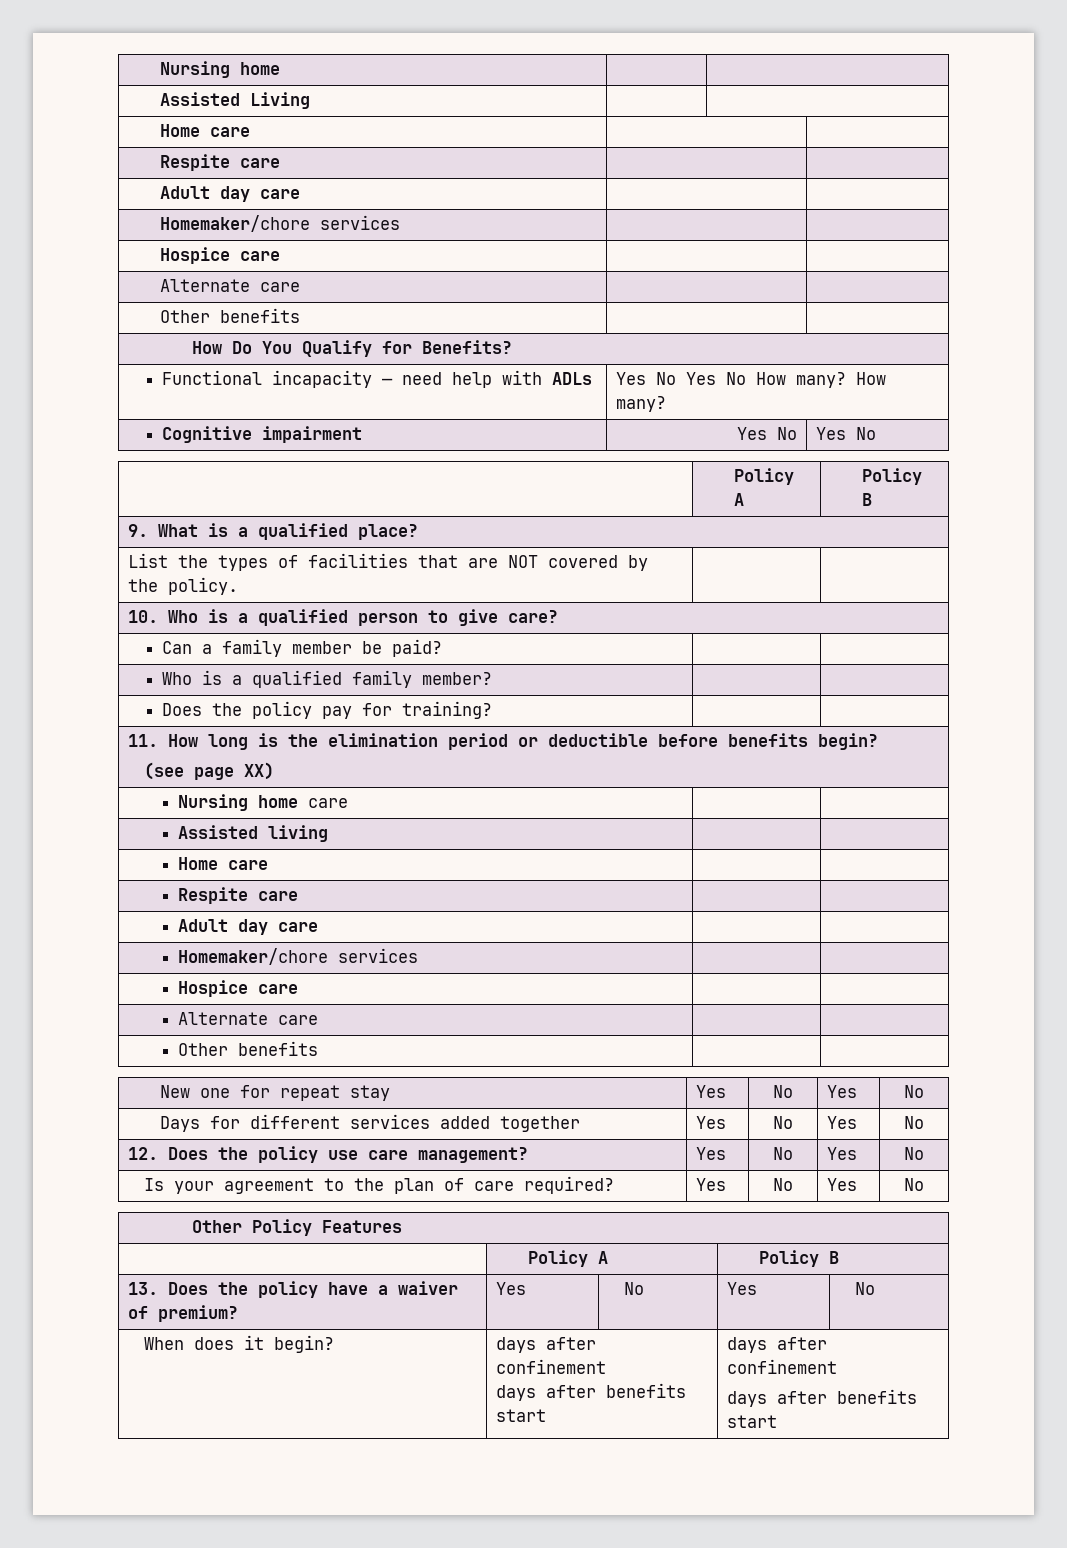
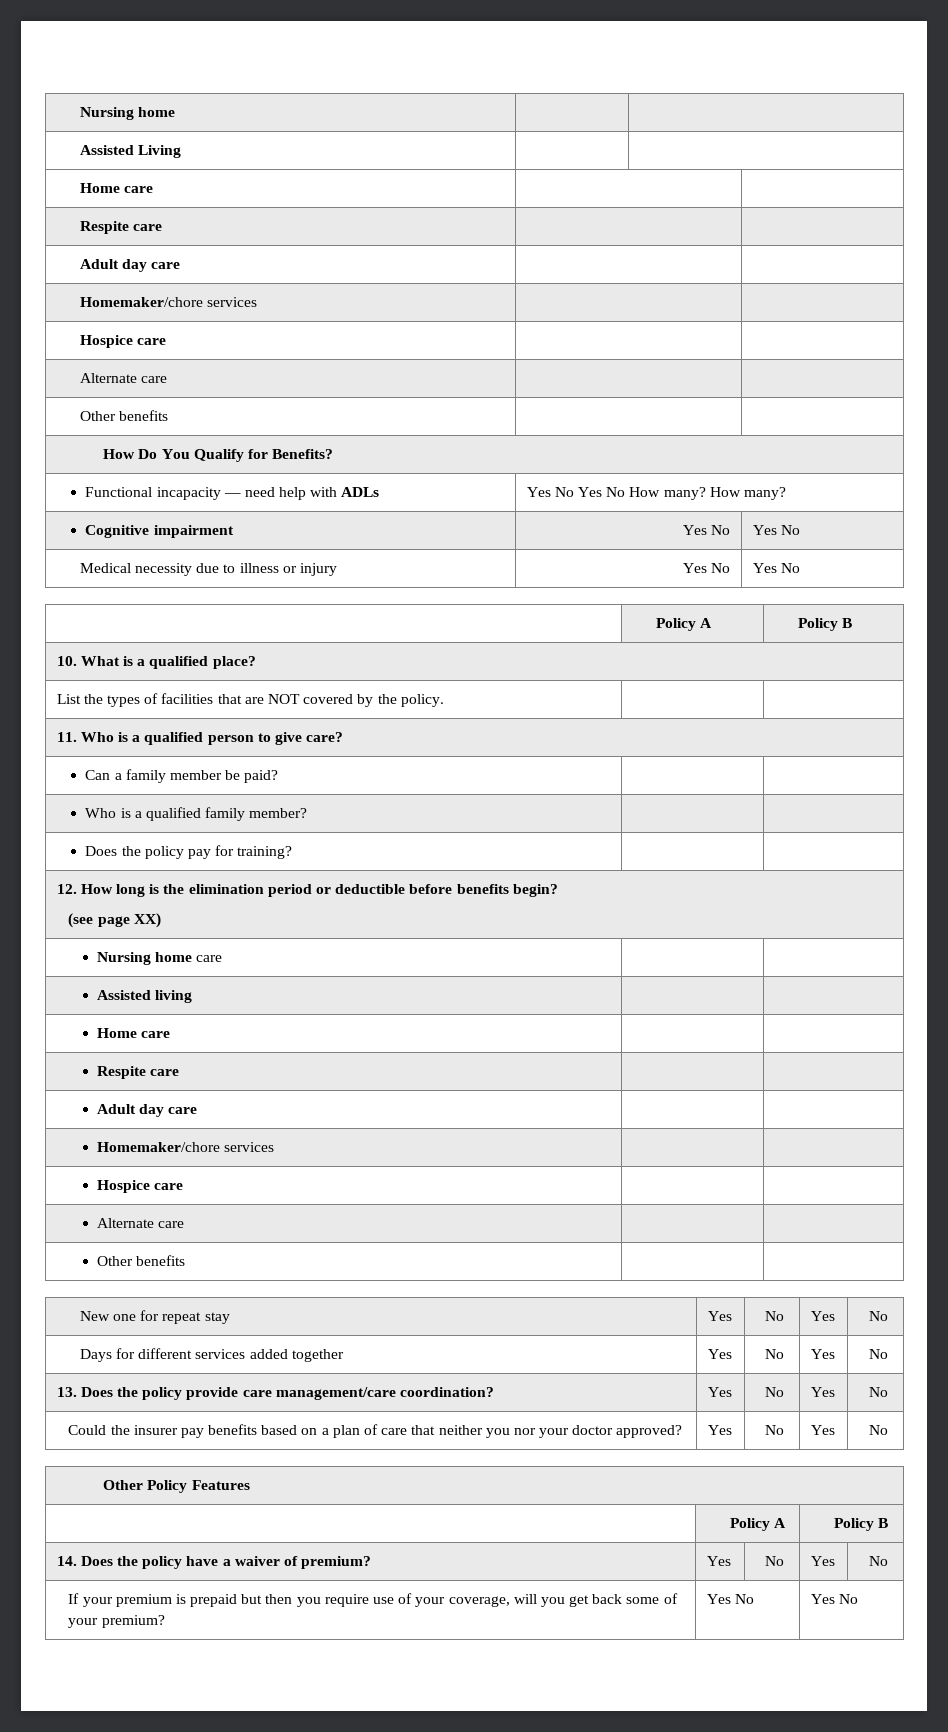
[734,468,795,485] [734,493,745,506] [862,468,923,485] [862,493,873,506] [128,524,149,537] // | Policy A | Policy B // 9. -> [79,563,338,576] [683,563,731,573] [752,563,800,573] [655,618,713,631] [797,618,853,631] [56,656,77,666] // Medical necessity due to illness or injury | Yes No | Yes No // | Policy A | Policy B // 10.
[128,610,159,623] 10. -> [56,732,77,742] 11.
[128,734,159,747] 11. -> [56,884,77,894] 12.
[128,1146,529,1163] [696,1147,727,1160] [773,1147,794,1160] [827,1147,858,1160] [904,1147,925,1160] [144,1176,615,1194] 12. Does the policy use care management? | Yes | No | Yes | No // Is your agreement to the plan of care required? -> [56,1387,495,1400] [707,1387,732,1397] [765,1387,785,1397] [810,1387,835,1397] [868,1387,888,1397] [68,1424,683,1438] 13. Does the policy provide care management/care coordination? | Yes | No | Yes | No // Could the insurer pay benefits based on a plan of care that neither you nor your doctor approved?
[128,1282,159,1295] 13. -> [56,1556,77,1566] 14.
[144,1335,335,1353] [496,1337,597,1353] [496,1359,607,1374] [496,1383,687,1401] [496,1409,547,1422] [727,1337,828,1353] [727,1359,838,1374] [727,1389,918,1407] [727,1415,778,1428] When does it begin? | days after confinement // days after benefits start | days after confinement // days after benefits start -> [68,1593,678,1607] [68,1615,165,1628] [706,1594,754,1604] [810,1594,858,1604] If your premium is prepaid but then you require use of your coverage, will you get back some of your premium? | Yes No | Yes No

